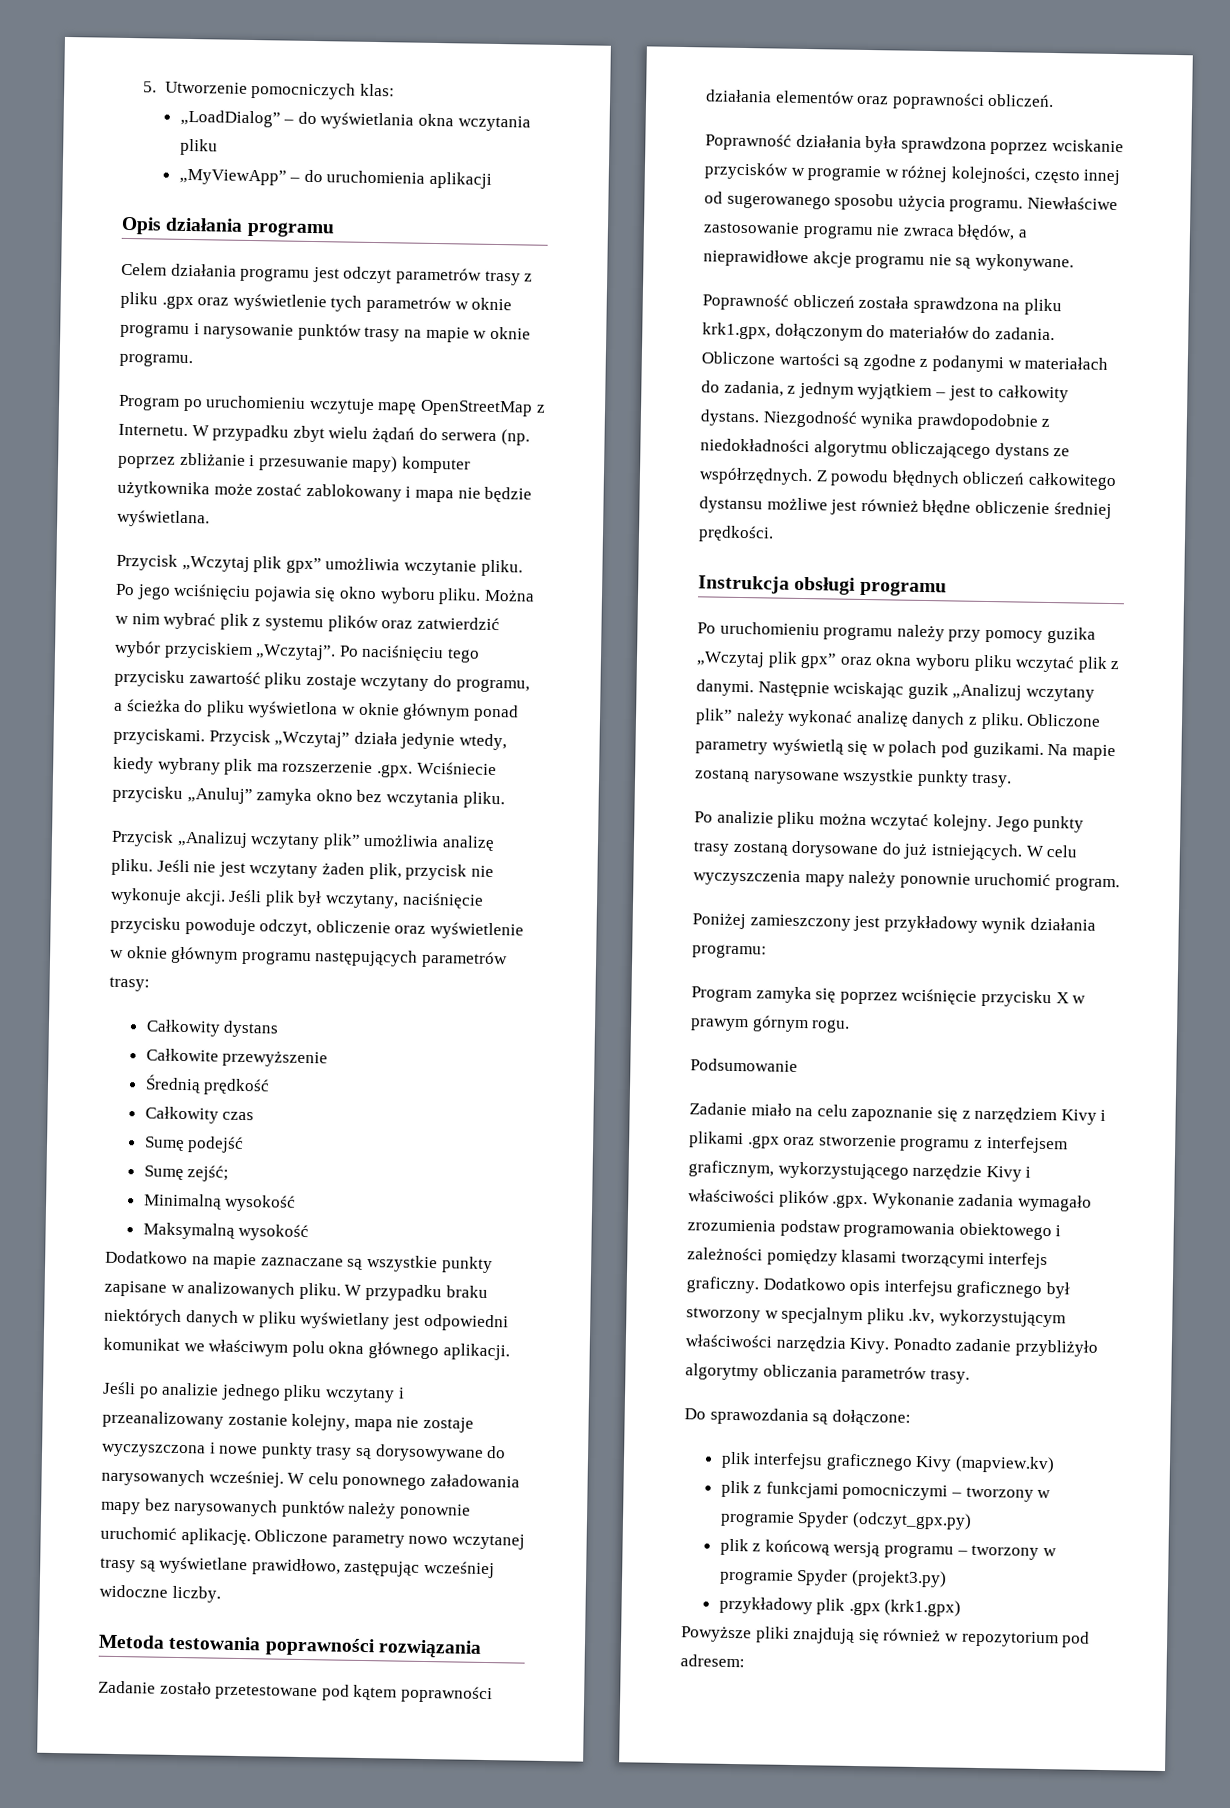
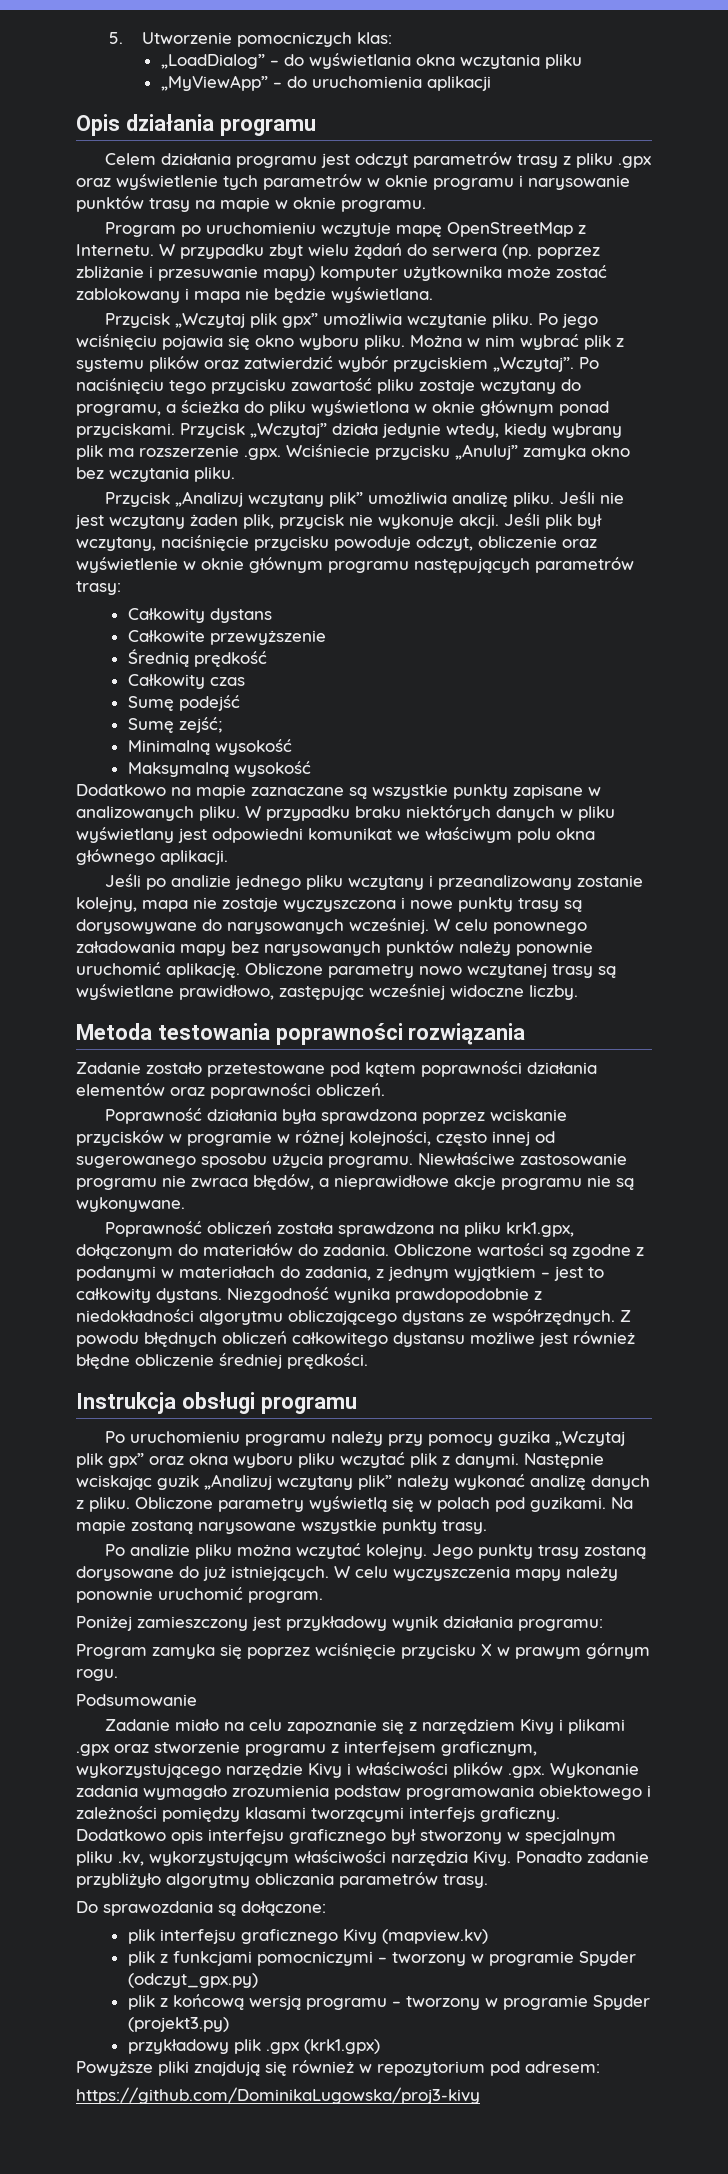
(745, 1661) none -> [76,2087,480,2104] // https://github.com/DominikaLugowska/proj3-kivy

